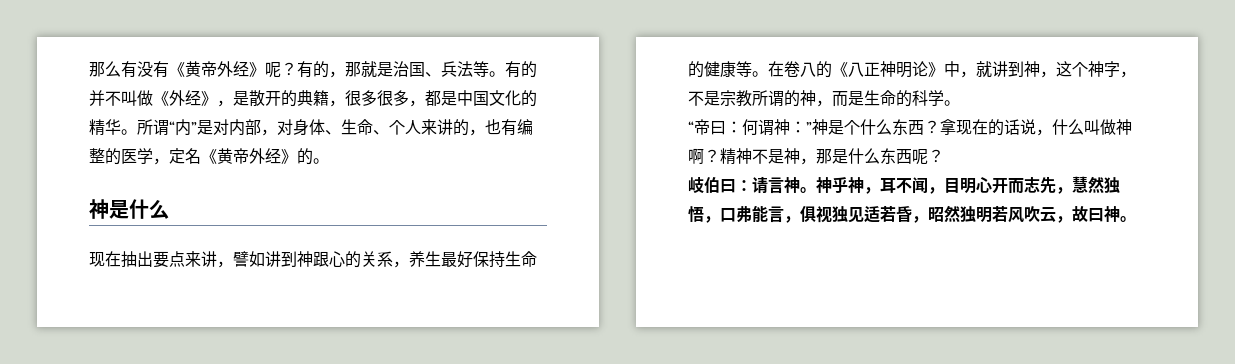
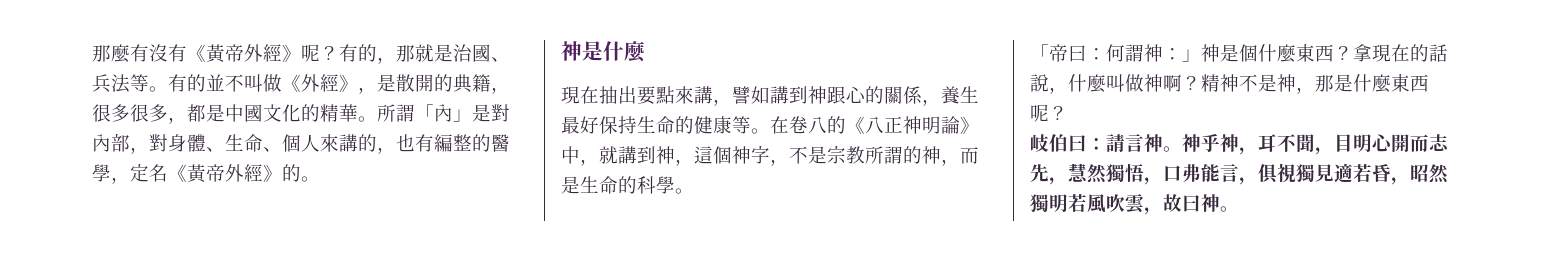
[89,61,249,78] 那么有没有《黄帝外经 -> [92,44,282,63] 那麼有沒有《黃帝外經
[409,62,425,77] 国 -> [472,44,491,62] 國
[89,90,105,106] 并 -> [206,74,225,91] 並
[185,90,201,106] 经 -> [320,74,339,92] 經
[265,91,281,106] 开 -> [415,74,434,92] 開
[473,91,489,106] 国 -> [244,104,263,122] 國
[105,119,533,136] [89,148,281,165] 华。所谓“内”是对内部，对身体、生命、个人来讲的，也有编整的医学，定名《黄帝外经 -> [339,104,510,122] [92,134,510,154] [92,163,263,184] 華。所謂「內」是對內部，對身體、生命、個人來講的，也有編整的醫學，定名《黃帝外經
[149,200,169,219] [89,252,105,267] 么 // 现 -> [624,41,645,62] [561,86,580,104] 麼 // 現
[169,251,281,268] 点来讲，譬如讲 -> [656,86,789,106] 點來講，譬如講
[361,251,425,268] 关系，养 -> [884,86,960,106] 關係，養
[912,61,928,77] 论 -> [941,116,960,134] 論
[992,61,1088,78] 讲到神，这个 -> [618,146,732,166] 講到神，這個
[768,90,784,106] 谓 -> [884,146,903,164] 謂
[928,90,960,106] [688,121,694,133] 学。 // “ -> [656,176,694,194] [1030,44,1049,60] 學。 // 「
[758,119,1084,136] 谓神：”神是个什么东西？拿现在的话说，什么 -> [1125,44,1448,63] [1030,74,1106,94] 謂神：」神是個什麼東西？拿現在的話說，什麼
[864,148,896,164] 么东 -> [1372,74,1410,93] 麼東
[752,176,768,194] 请 -> [1106,134,1125,152] 請
[912,177,928,194] 闻 -> [1296,134,1315,152] 聞
[992,178,1008,194] 开 -> [1391,134,1410,152] 開
[1104,177,1120,193] 独 -> [1105,164,1125,182] 獨
[816,206,880,223] 视独见适 -> [1277,163,1353,183] 視獨見適
[960,205,1056,223] 独明若风吹云 -> [1029,193,1144,213] 獨明若風吹雲

